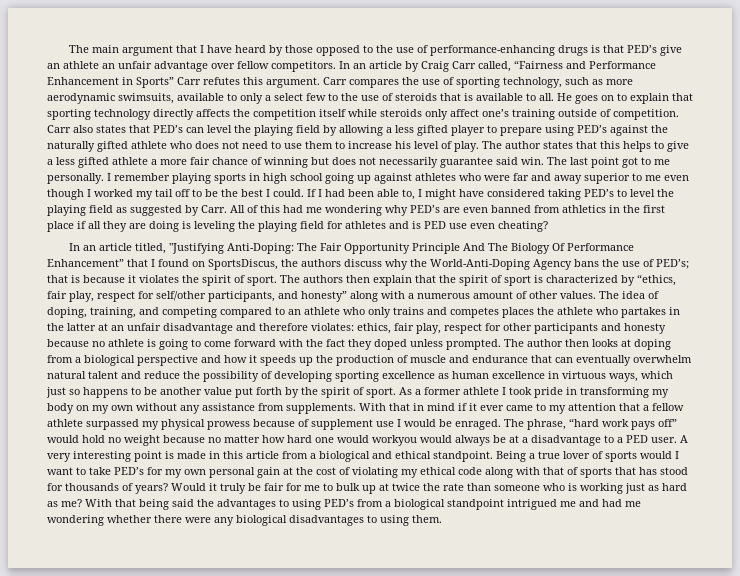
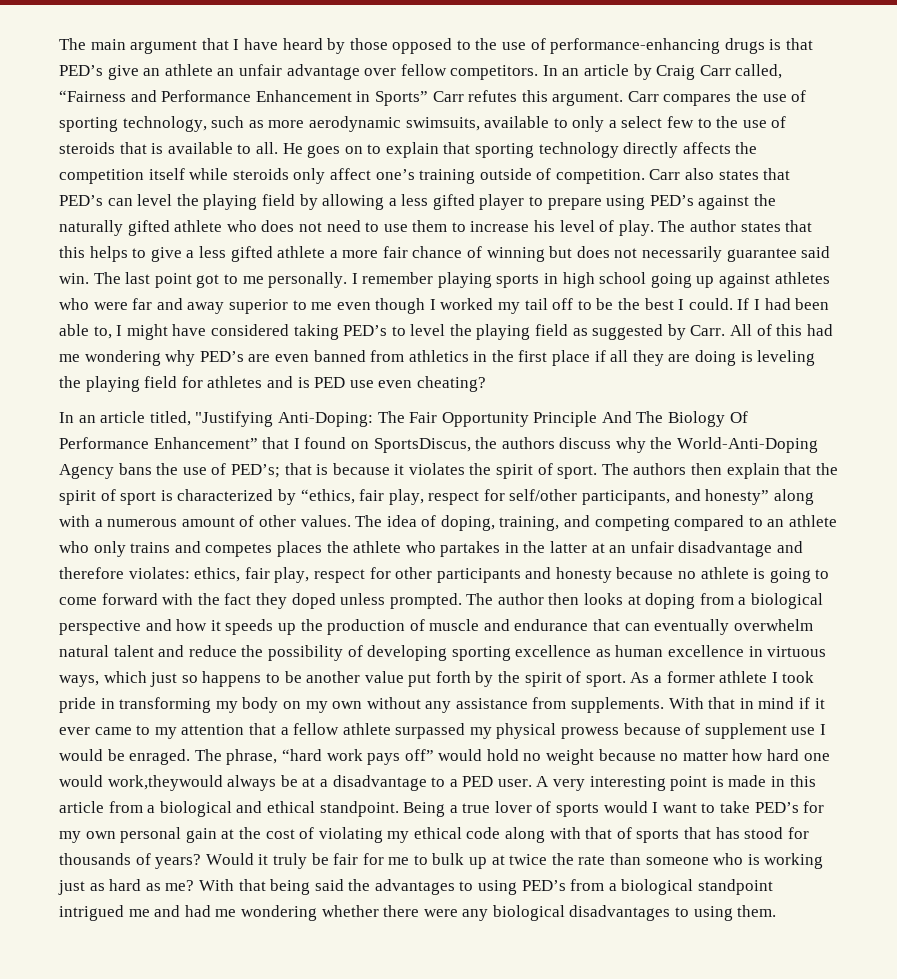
[372,435,452,446] workyou would -> [107,775,223,791] work,theywould

